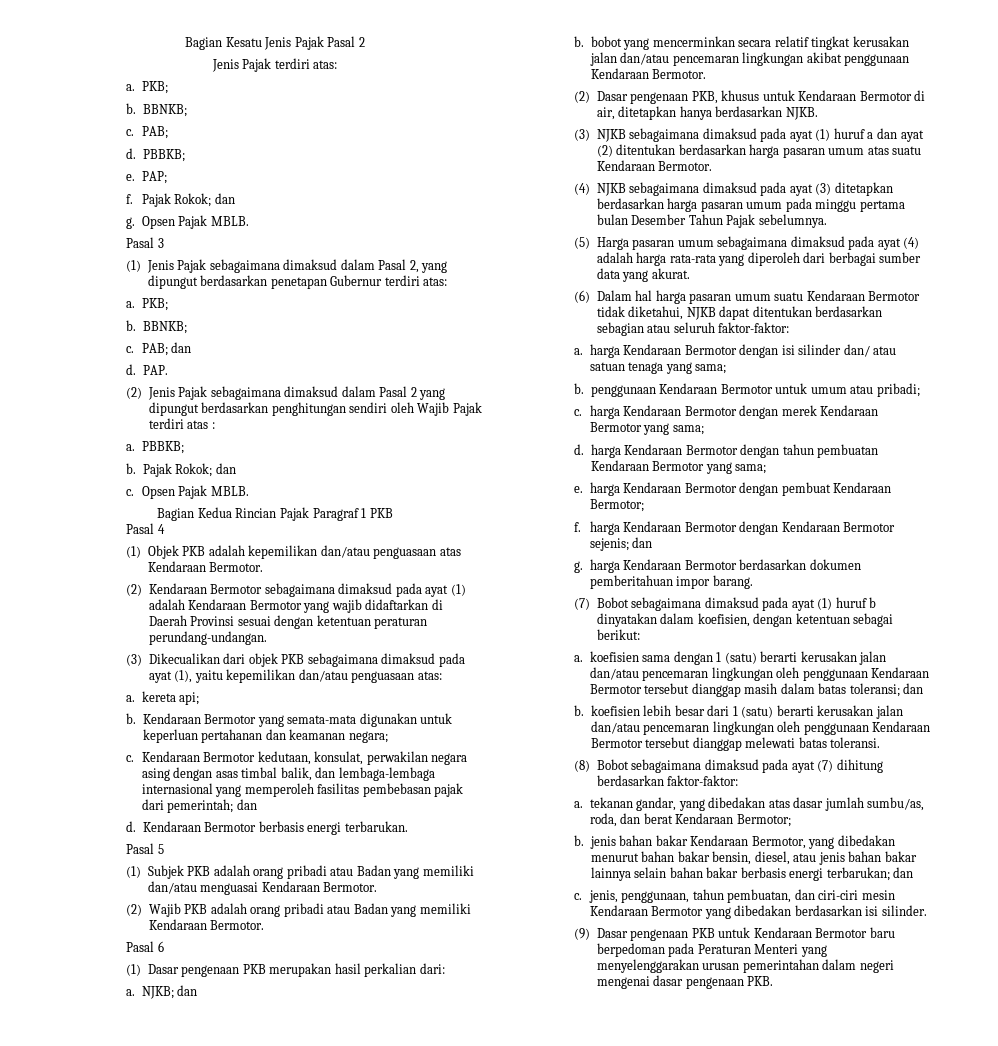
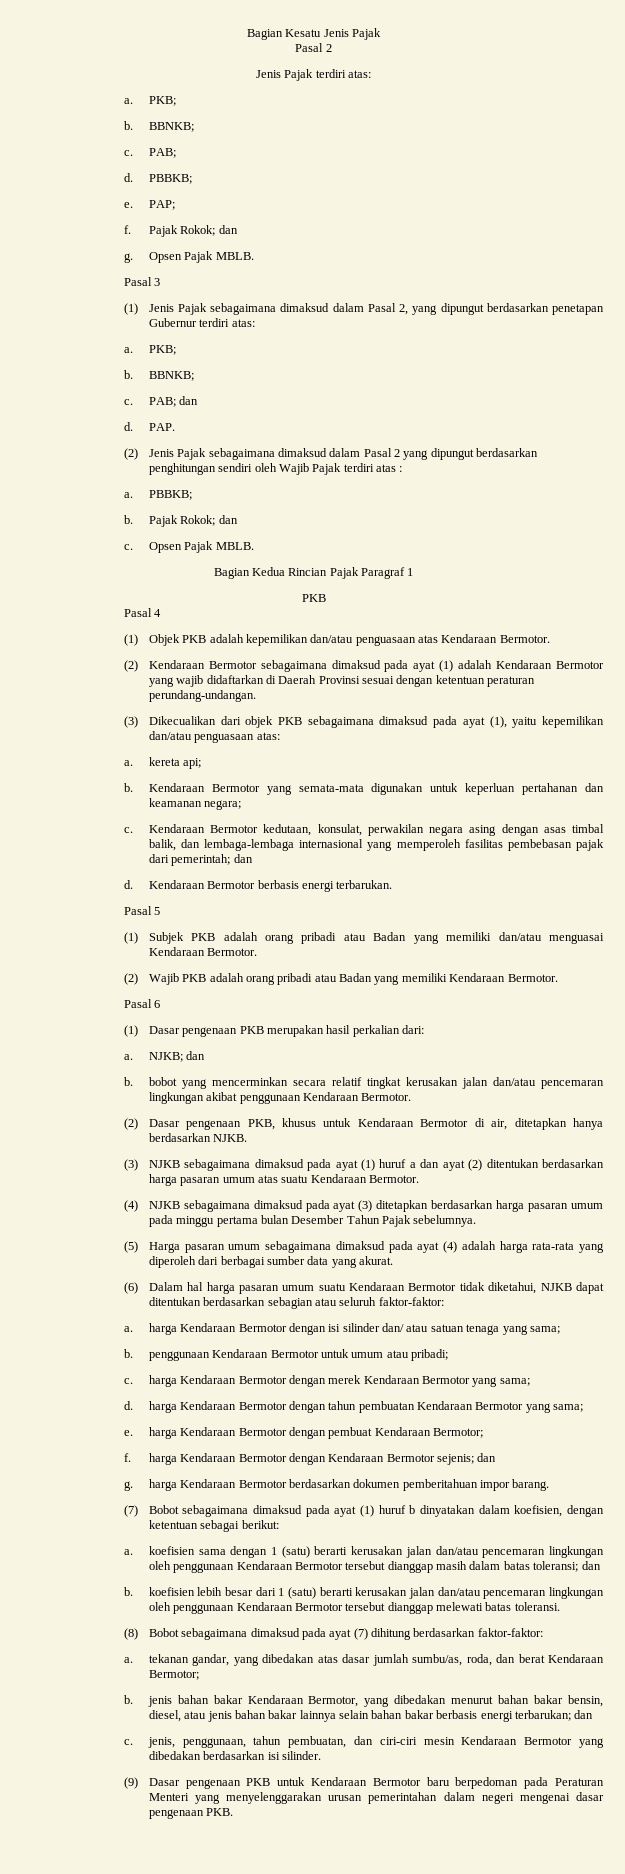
(324, 43) none -> (382, 34) //
(367, 513) none -> (414, 572) //

